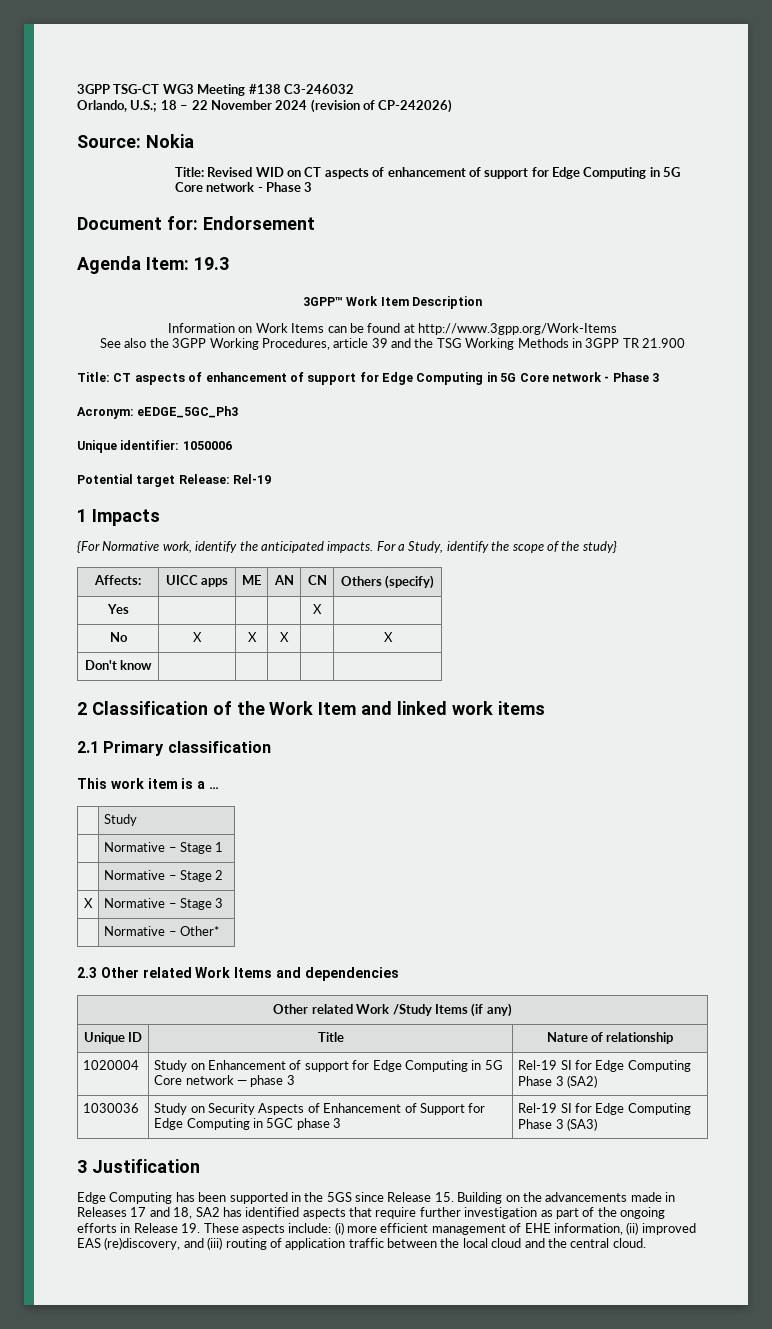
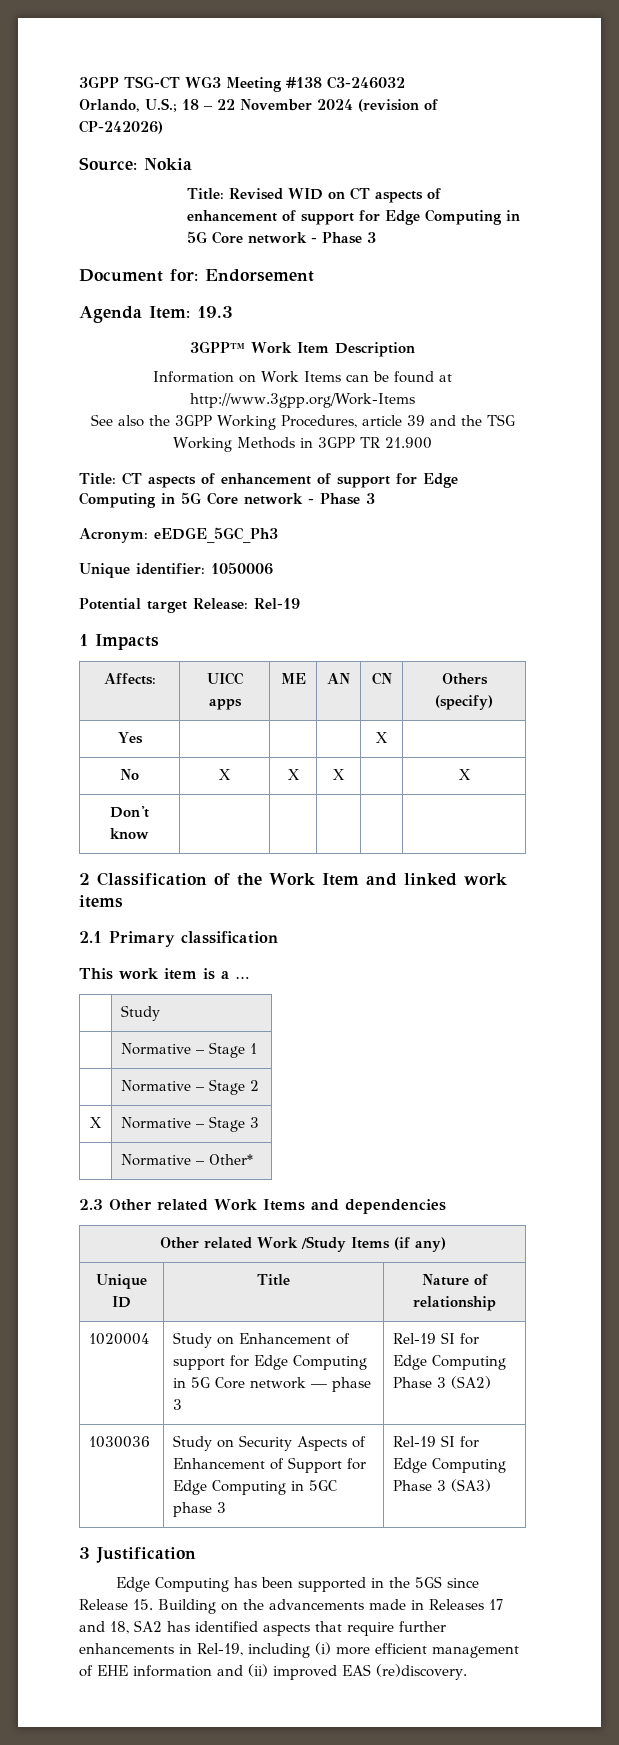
[77,541,617,553] // {For Normative work, identify the anticipated impacts. For a Study, identify the scope of the study} -> (159, 642) none
[464,1207,665,1219] [77,1223,332,1235] investigation as part of the ongoing efforts in Release 19. These aspects include: -> [79,1643,310,1658] enhancements in Rel-19, including
[553,1223,623,1235] information, -> [133,1665,243,1677] information and
[104,1237,646,1250] (re)discovery, and (iii) routing of application traffic between the local cloud and the central cloud. -> [376,1664,467,1680] (re)discovery.

